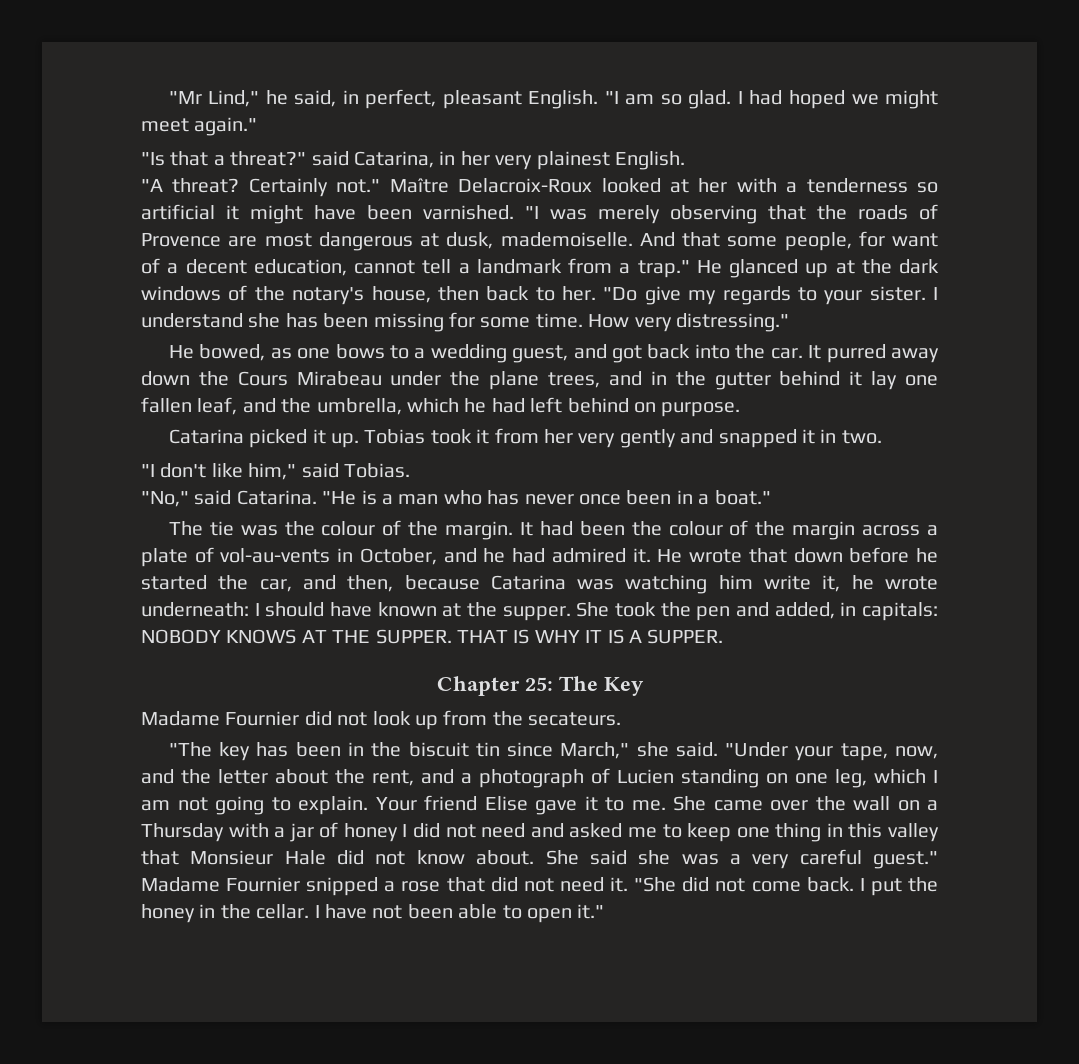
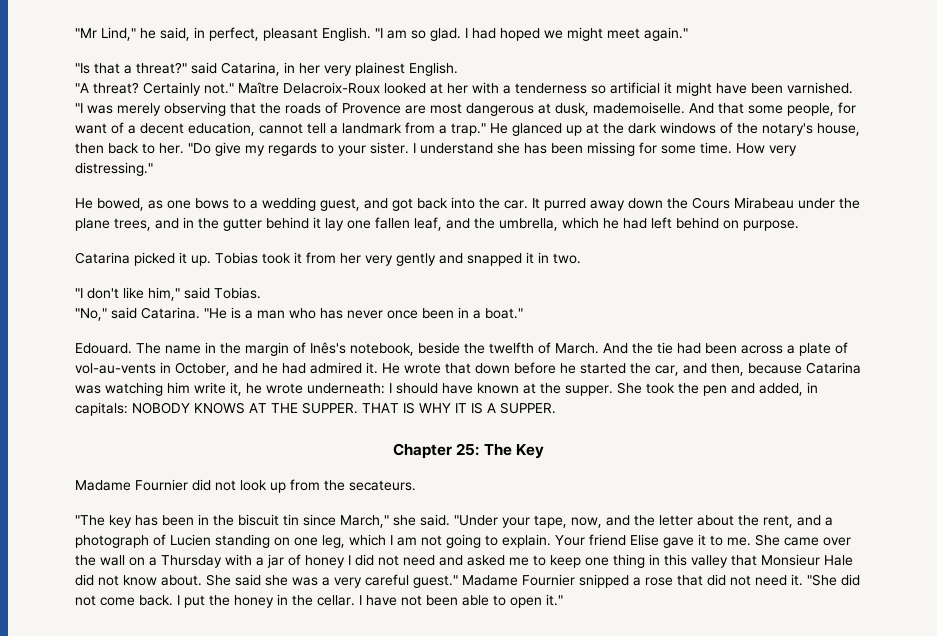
[168,520,856,540] The tie was the colour of the margin. It had been the colour of the margin -> [75,342,737,356] Edouard. The name in the margin of Inês's notebook, beside the twelfth of March. And the tie had been

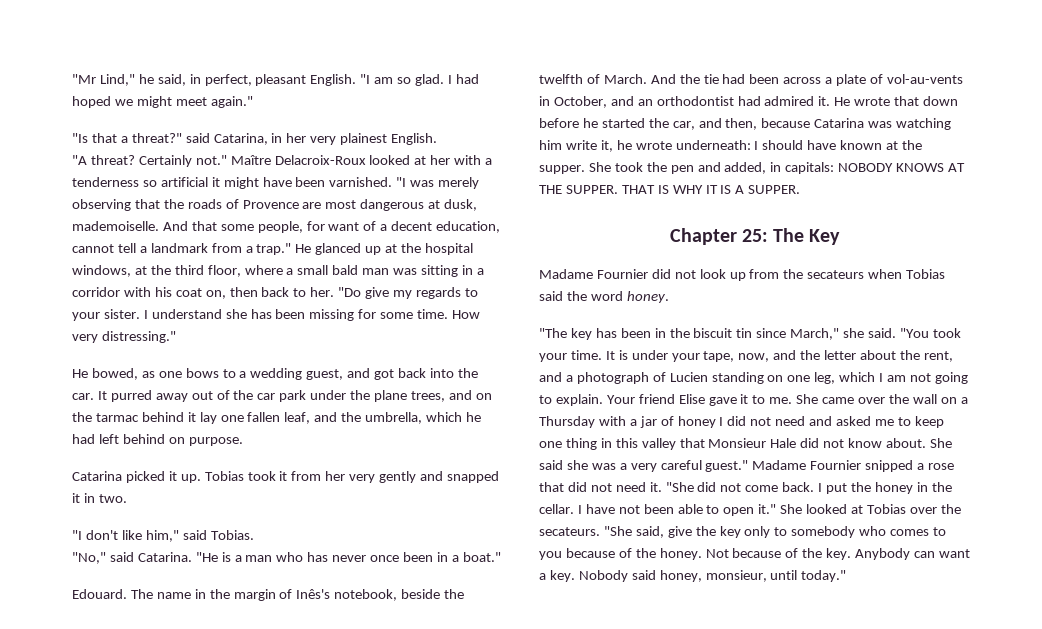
[628,122,860,136] dark windows of the notary's house, -> [424,243,473,255] [72,265,484,277] [72,287,226,299] hospital windows, at the third floor, where a small bald man was sitting in a corridor with his coat on,
[628,197,794,209] down the Cours Mirabeau -> [191,390,307,402] out of the car park
[183,217,262,231] in the gutter -> [475,393,492,400] [72,412,139,422] on the tarmac
[262,363,278,374] he -> [637,96,734,106] an orthodontist
[349,480,416,491] secateurs. -> [807,269,946,279] [539,291,669,303] secateurs when Tobias said the word honey.
[454,515,498,526] "Under -> [899,328,961,338] [539,350,668,362] "You took your time. It is under
(563, 600) none -> [780,504,961,514] [539,526,947,538] [539,548,970,560] [539,570,847,582] She looked at Tobias over the secateurs. "She said, give the key only to somebody who comes to you because of the honey. Not because of the key. Anybody can want a key. Nobody said honey, monsieur, until today."

